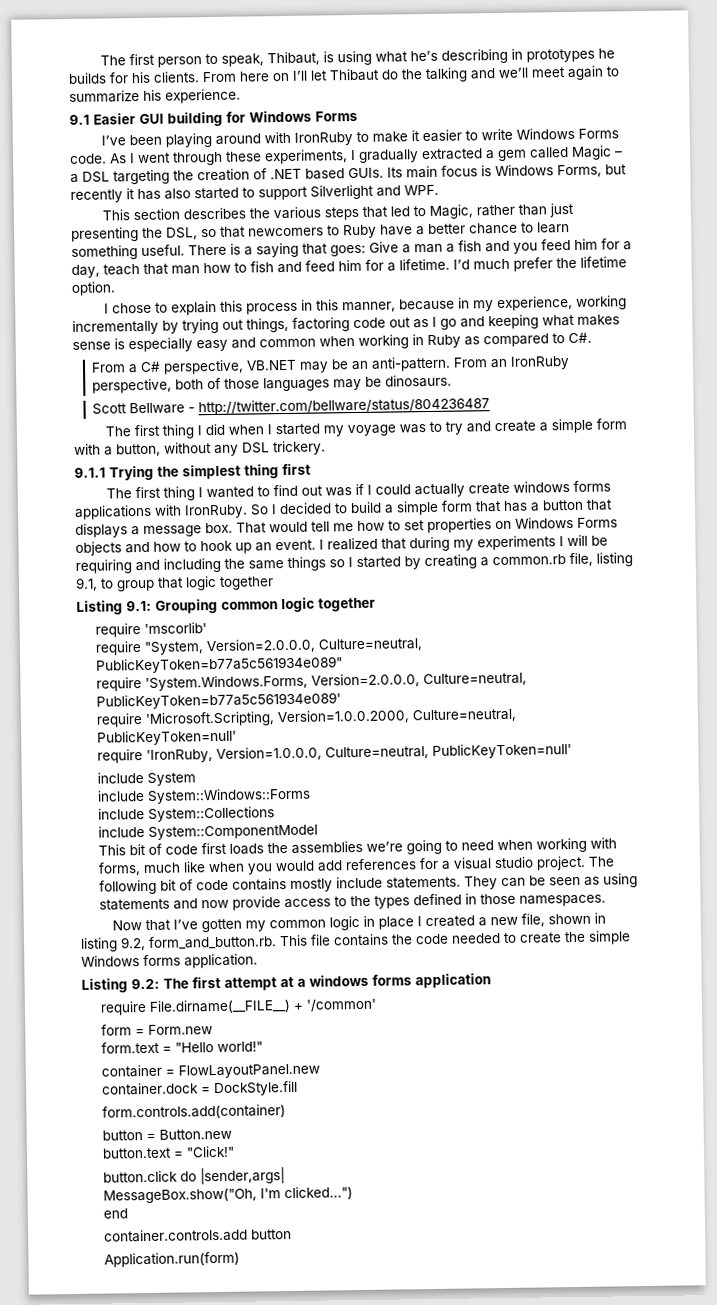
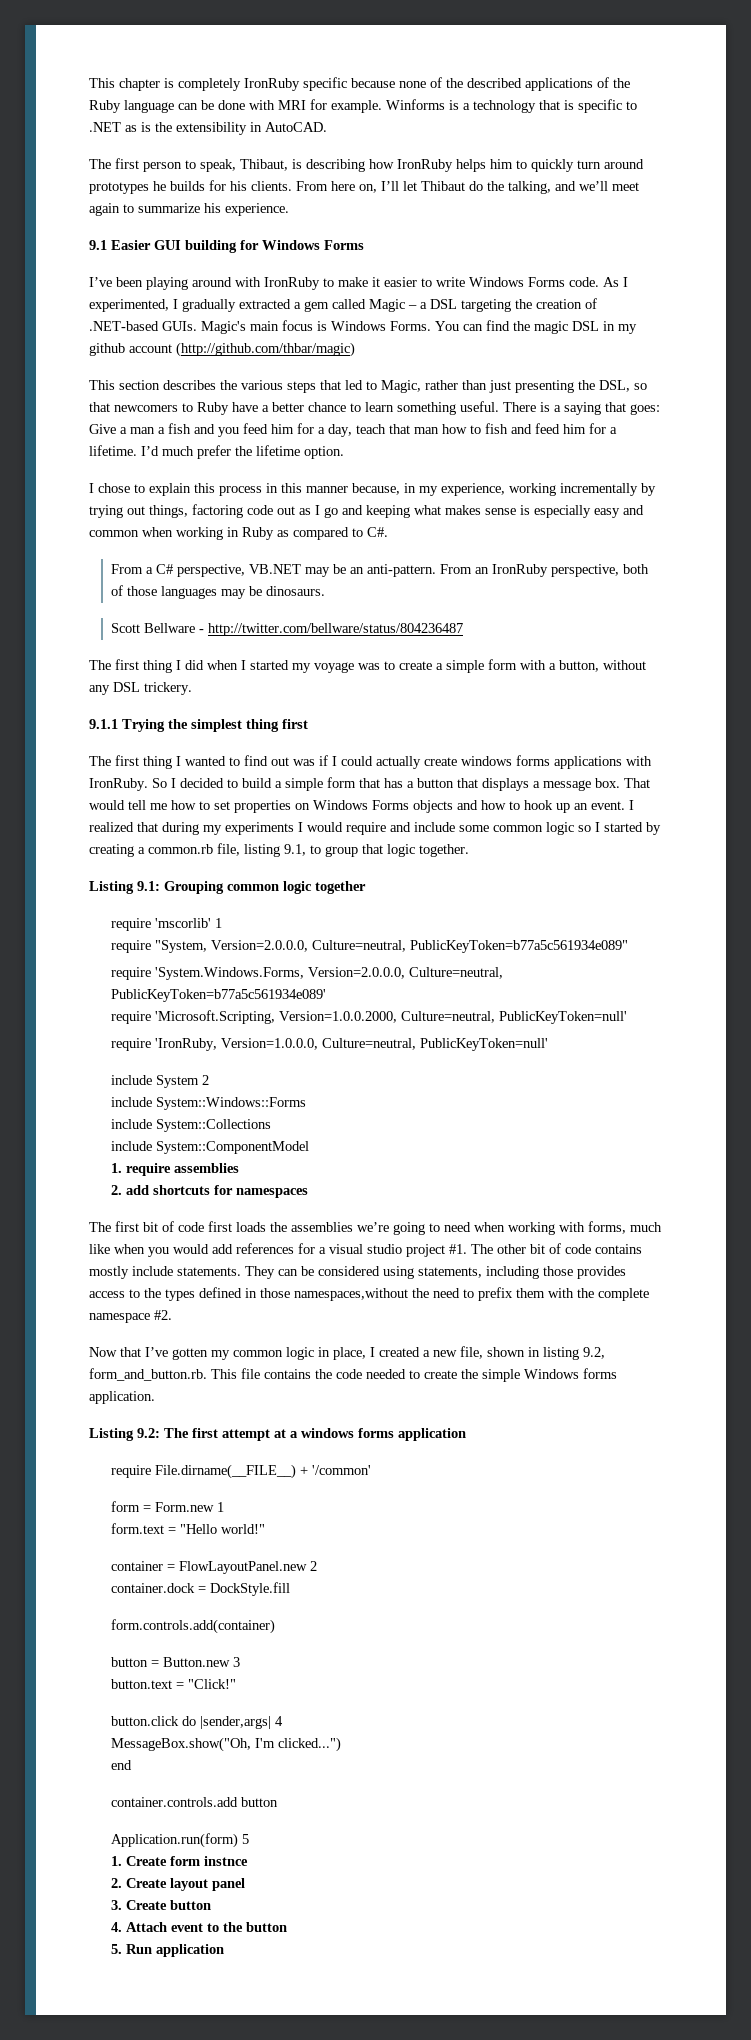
(99, 60) none -> [89,77,630,91] [89,99,637,113] [89,122,327,135] This chapter is completely IronRuby specific because none of the described applications of the Ruby language can be done with MRI for example. Winforms is a technology that is specific to .NET as is the extensibility in AutoCAD. //
[336,48,523,66] using what he’s describing in -> [306,159,644,172] describing how IronRuby helps him to quickly turn around
[272,72,290,82] on -> [359,184,377,193] on,
[425,67,468,83] talking -> [508,181,551,194] talking,
[138,149,348,166] went through these experiments, -> [89,299,169,312] experimented,
[270,164,627,180] [70,184,439,203] .NET based GUIs. Its main focus is Windows Forms, but recently it has also started to support Silverlight and WPF. -> [89,320,637,334] [89,342,355,357] .NET-based GUIs. Magic's main focus is Windows Forms. You can find the magic DSL in my github account (http://github.com/thbar/magic)
[341,298,455,313] manner, because -> [306,483,400,495] manner because,
[444,421,491,435] try and -> (395, 665) none
[567,534,608,547] [75,556,326,574] will be requiring and including the same things -> [307,822,574,835] would require and include some common logic
[219,576,274,590] together -> [419,844,469,857] together.
(208, 628) none -> [215,918,223,928] 1
(197, 779) none -> [202,1075,210,1085] 2
[98,844,127,856] This -> [111,1163,240,1176] [111,1185,309,1198] [89,1221,139,1232] 1. require assemblies // 2. add shortcuts for namespaces // The first
[536,855,616,871] [99,879,158,895] project. The following -> [406,1244,526,1257] project #1. The other
[549,873,639,888] [99,896,282,911] seen as using statements and now provide -> [318,1266,626,1279] considered using statements, including those provides
[519,894,607,907] namespaces. -> [294,1287,649,1301] [89,1310,172,1323] namespaces,without the need to prefix them with the complete namespace #2.
[377,916,414,930] place -> [333,1347,366,1360] place,
(214, 1029) none -> [217,1502,225,1512] 1
(321, 1071) none -> [310,1561,318,1571] 2
(233, 1134) none -> [233,1657,241,1667] 3
(286, 1176) none -> [275,1716,284,1726] 4
(241, 1259) none -> [242,1834,250,1844] [111,1856,249,1866] [111,1878,246,1891] [111,1900,212,1910] [111,1922,288,1932] [111,1944,225,1957] 5 // 1. Create form instnce // 2. Create layout panel // 3. Create button // 4. Attach event to the button // 5. Run application

